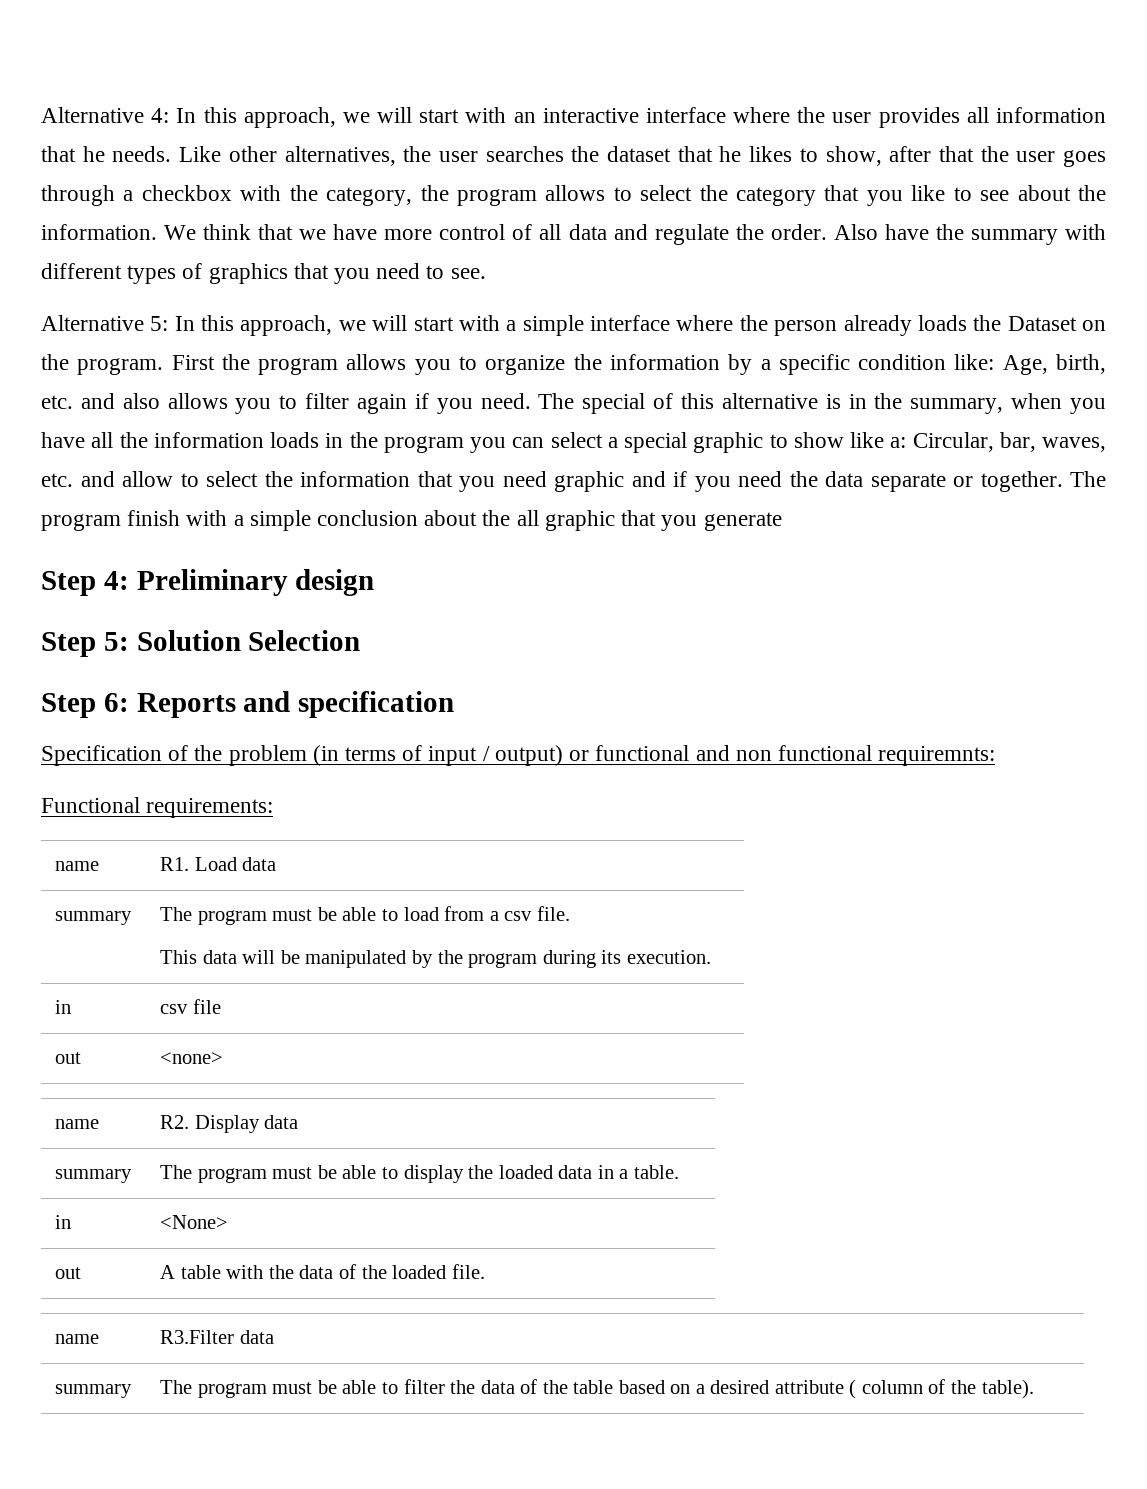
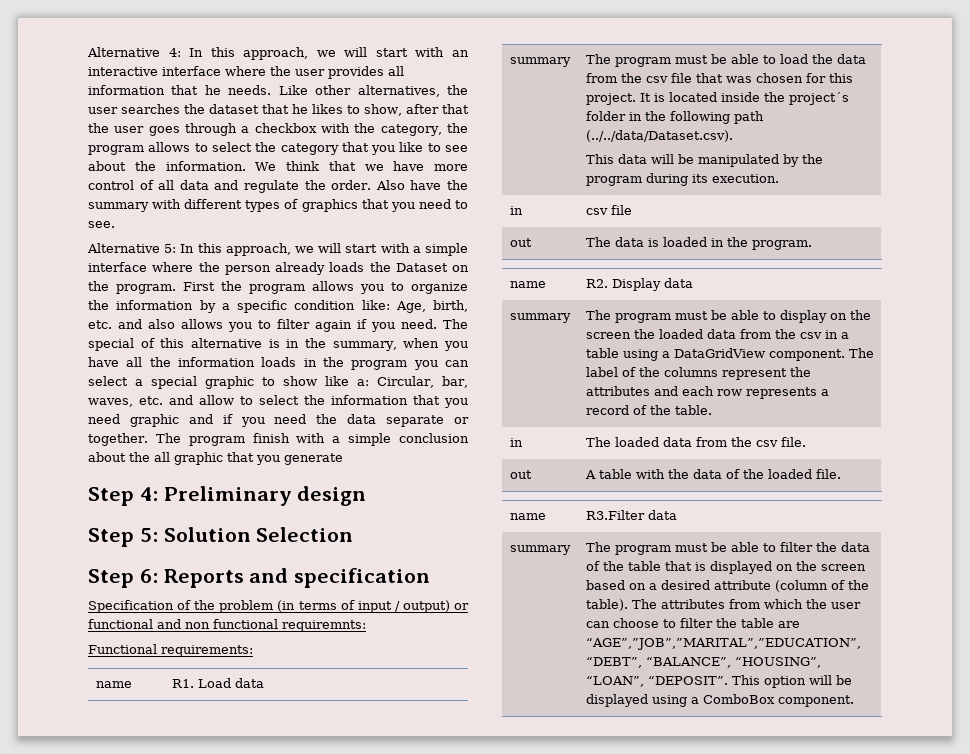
[444,906,570,921] from a csv file. -> [811,54,866,64] [585,73,853,83] [585,92,849,105] [585,111,764,124] [585,130,733,142] the data from the csv file that was chosen for this project. It is located inside the project´s folder in the following path (../../data/Dataset.csv).
[160,1052,224,1064] <none> -> [585,237,812,250] The data is loaded in the program.
[468,1165,679,1179] [55,1215,72,1229] [160,1215,229,1229] the loaded data in a table. // in | <None> -> [829,310,871,320] [585,329,849,339] [585,348,874,361] [585,367,811,380] [585,386,829,399] [585,405,712,415] [509,438,523,447] [585,437,806,447] on the screen the loaded data from the csv in a table using a DataGridView component. The label of the columns represent the attributes and each row represents a record of the table. // in | The loaded data from the csv file.
(614, 1387) none -> [664,561,866,574] that is displayed on the screen
[849,1379,923,1399] ( column -> [774,580,828,592] (column
(1034, 1389) none -> [631,599,861,609] [585,618,800,628] [585,638,861,650] [585,657,821,668] [585,675,852,688] [585,694,854,707] The attributes from which the user can choose to filter the table are “AGE”,”JOB”,”MARITAL”,”EDUCATION”, “DEBT”, “BALANCE”, “HOUSING”, “LOAN”, “DEPOSIT”. This option will be displayed using a ComboBox component.

